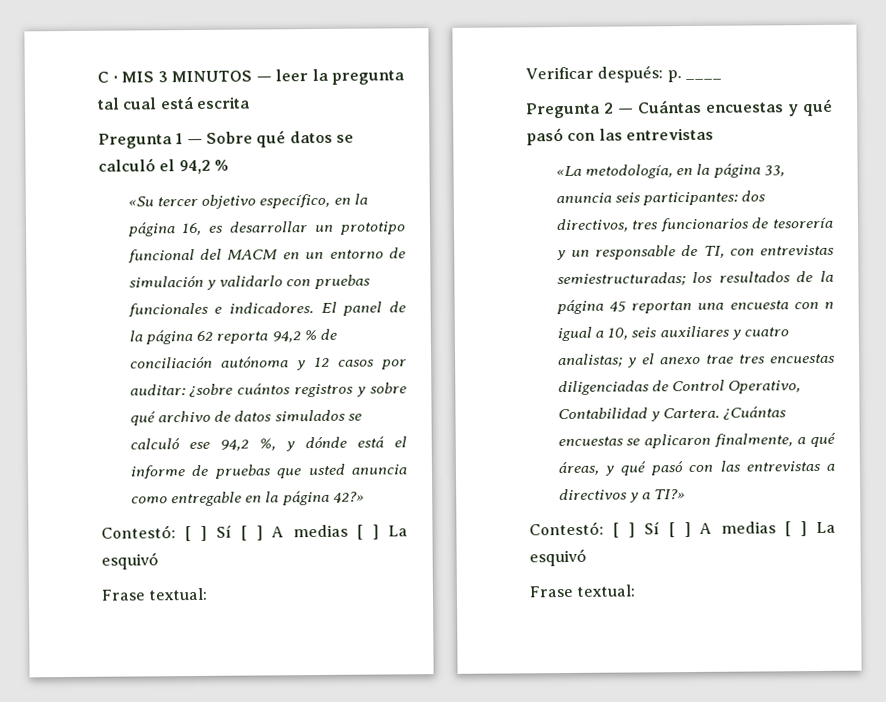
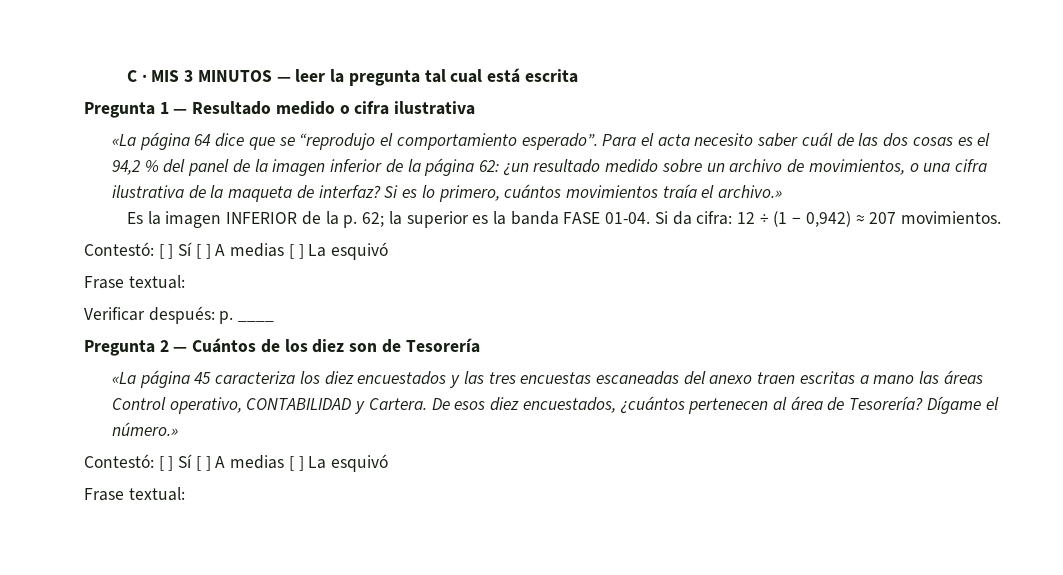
[205,130,354,148] [98,158,229,175] [127,193,369,209] [126,221,407,237] [127,247,406,264] [128,274,371,290] [127,301,406,318] [128,328,338,345] [129,356,407,371] [129,382,407,399] [129,409,363,426] [129,436,407,452] [129,463,407,480] [130,490,366,507] Sobre qué datos se calculó el 94,2 % // «Su tercer objetivo específico, en la página 16, es desarrollar un prototipo funcional del MACM en un entorno de simulación y validarlo con pruebas funcionales e indicadores. El panel de la página 62 reporta 94,2 % de conciliación autónoma y 12 casos por auditar: ¿sobre cuántos registros y sobre qué archivo de datos simulados se calculó ese 94,2 %, y dónde está el informe de pruebas que usted anuncia como entregable en la página 42?» -> [192,101,476,115] [112,132,991,150] [112,158,987,176] [112,184,783,202] [126,211,1002,228] Resultado medido o cifra ilustrativa // «La página 64 dice que se “reprodujo el comportamiento esperado”. Para el acta necesito saber cuál de las dos cosas es el 94,2 % del panel de la imagen inferior de la página 62: ¿un resultado medido sobre un archivo de movimientos, o una cifra ilustrativa de la maqueta de interfaz? Si es lo primero, cuántos movimientos traía el archivo.» // Es la imagen INFERIOR de la p. 62; la superior es la banda FASE 01-04. Si da cifra: 12 ÷ (1 − 0,942) ≈ 207 movimientos.
[637,98,833,117] [526,127,714,146] [555,163,786,179] [555,190,767,206] [555,216,834,233] [556,244,835,261] [556,270,834,287] [555,299,834,315] [556,325,790,342] [557,353,836,368] [557,379,802,396] [557,406,788,422] [557,432,836,449] [557,460,835,476] [558,488,687,503] Cuántas encuestas y qué pasó con las entrevistas // «La metodología, en la página 33, anuncia seis participantes: dos directivos, tres funcionarios de tesorería y un responsable de TI, con entrevistas semiestructuradas; los resultados de la página 45 reportan una encuesta con n igual a 10, seis auxiliares y cuatro analistas; y el anexo trae tres encuestas diligenciadas de Control Operativo, Contabilidad y Cartera. ¿Cuántas encuestas se aplicaron finalmente, a qué áreas, y qué pasó con las entrevistas a directivos y a TI?» -> [192,338,480,353] [112,370,983,388] [112,396,999,414] [112,422,179,436] Cuántos de los diez son de Tesorería // «La página 45 caracteriza los diez encuestados y las tres encuestas escaneadas del anexo traen escritas a mano las áreas Control operativo, CONTABILIDAD y Cartera. De esos diez encuestados, ¿cuántos pertenecen al área de Tesorería? Dígame el número.»

